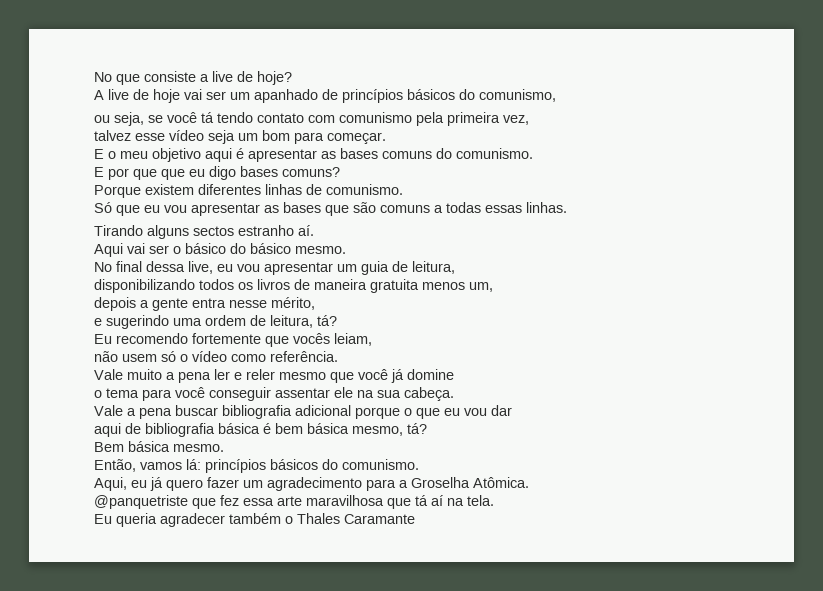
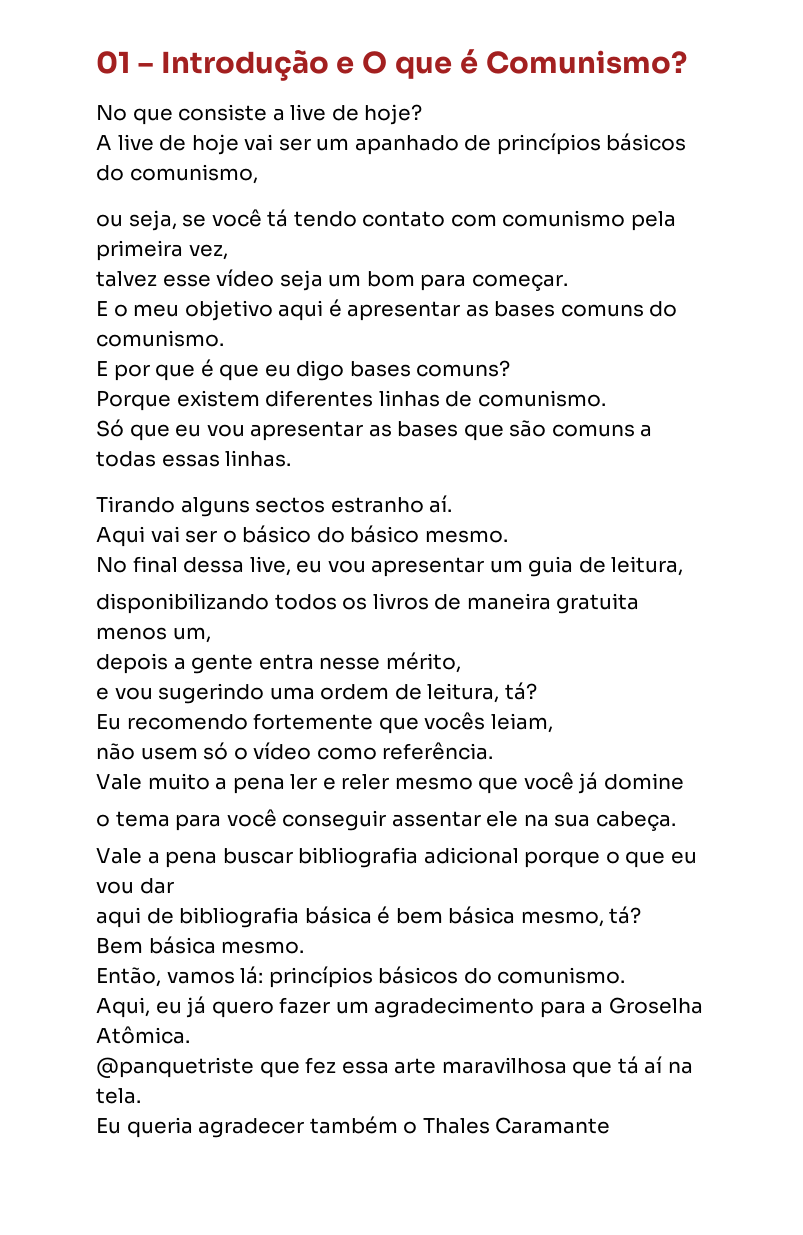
(94, 77) none -> [96,49,687,81] 01 – Introdução e O que é Comunismo? //
(157, 174) none -> [200,359,214,377] é
(102, 322) none -> [114,687,153,700] vou

